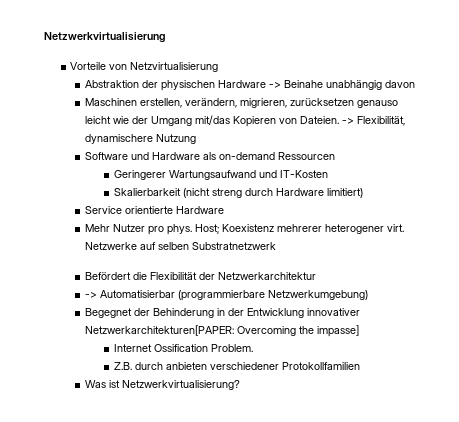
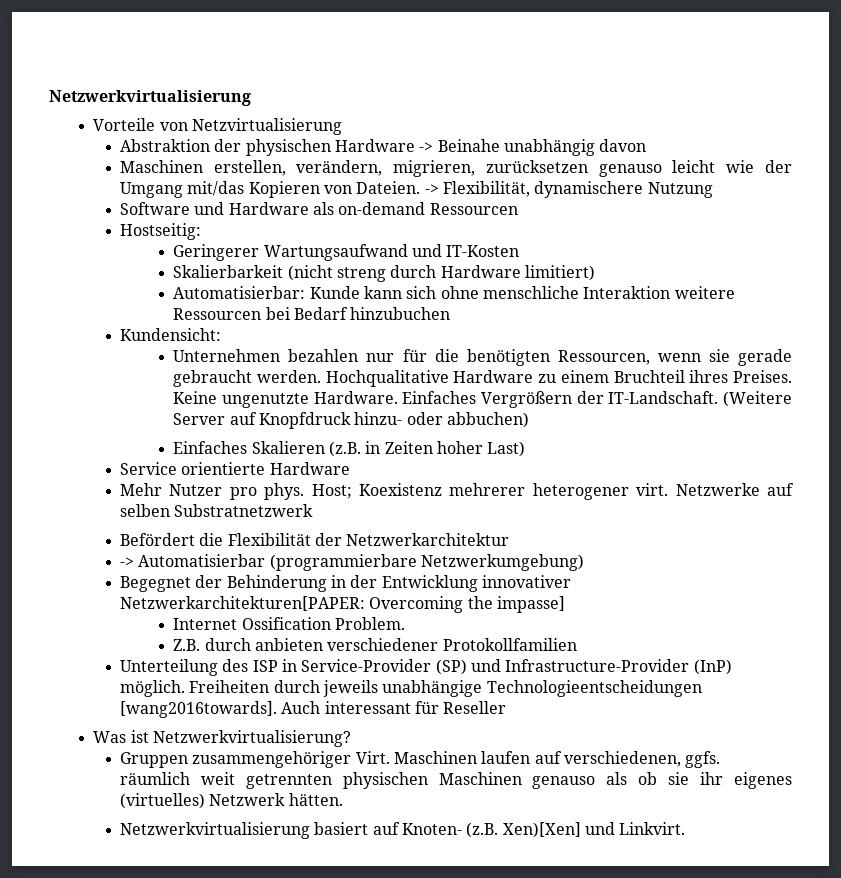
(335, 156) none -> [119,223,201,240] // Hostseitig:
(363, 193) none -> [173,286,735,299] [173,307,451,320] [119,328,221,341] [173,349,792,366] [173,370,793,387] [173,391,792,408] [173,412,529,429] [173,441,526,457] // Automatisierbar: Kunde kann sich ohne menschliche Interaktion weitere Ressourcen bei Bedarf hinzubuchen // Kundensicht: // Unternehmen bezahlen nur für die benötigten Ressourcen, wenn sie gerade gebraucht werden. Hochqualitative Hardware zu einem Bruchteil ihres Preises. Keine ungenutzte Hardware. Einfaches Vergrößern der IT-Landschaft. (Weitere Server auf Knopfdruck hinzu- oder abbuchen) // Einfaches Skalieren (z.B. in Zeiten hoher Last)
[84,380,240,390] Was ist Netzwerkvirtualisierung? -> [119,659,732,676] [119,680,702,697] [119,701,507,718] [93,730,351,747] [119,751,721,768] [119,772,792,789] [119,793,343,809] [119,822,686,839] Unterteilung des ISP in Service-Provider (SP) und Infrastructure-Provider (InP) möglich. Freiheiten durch jeweils unabhängige Technologieentscheidungen [wang2016towards]. Auch interessant für Reseller // Was ist Netzwerkvirtualisierung? // Gruppen zusammengehöriger Virt. Maschinen laufen auf verschiedenen, ggfs. räumlich weit getrennten physischen Maschinen genauso als ob sie ihr eigenes (virtuelles) Netzwerk hätten. // Netzwerkvirtualisierung basiert auf Knoten- (z.B. Xen)[Xen] und Linkvirt.

